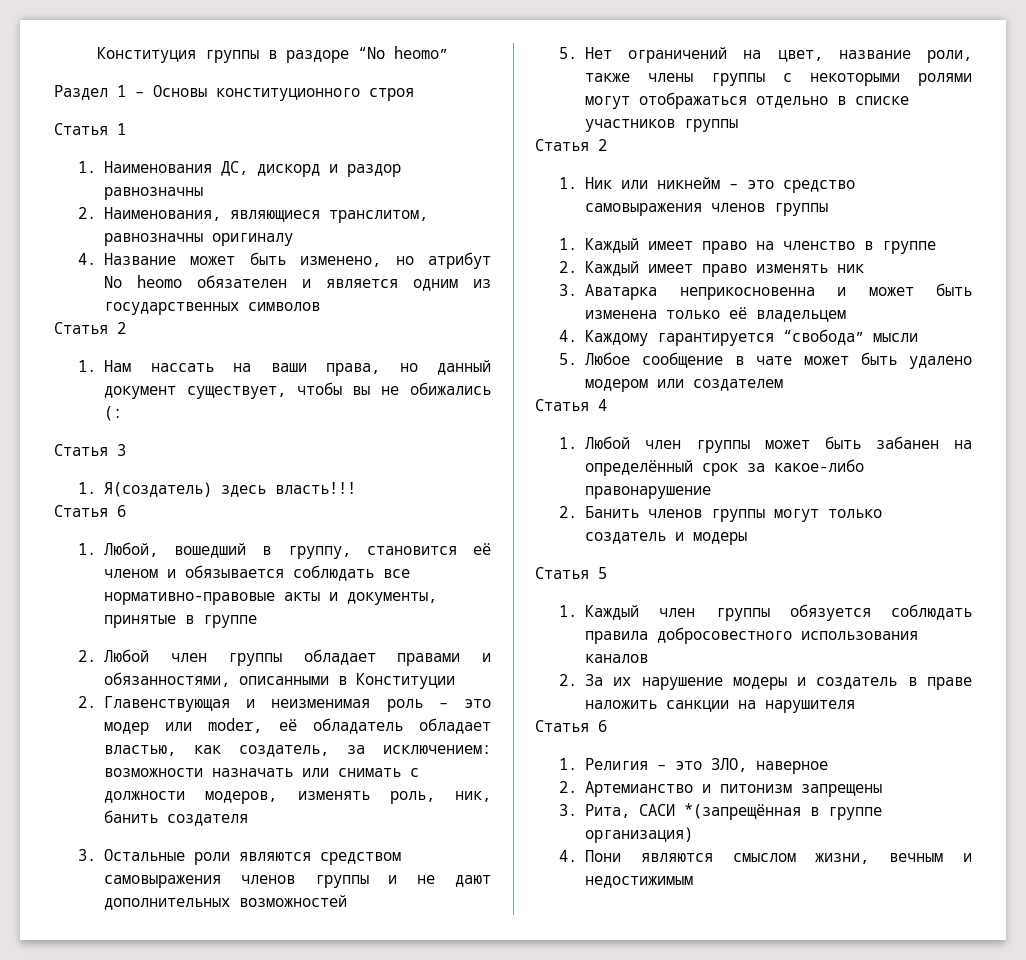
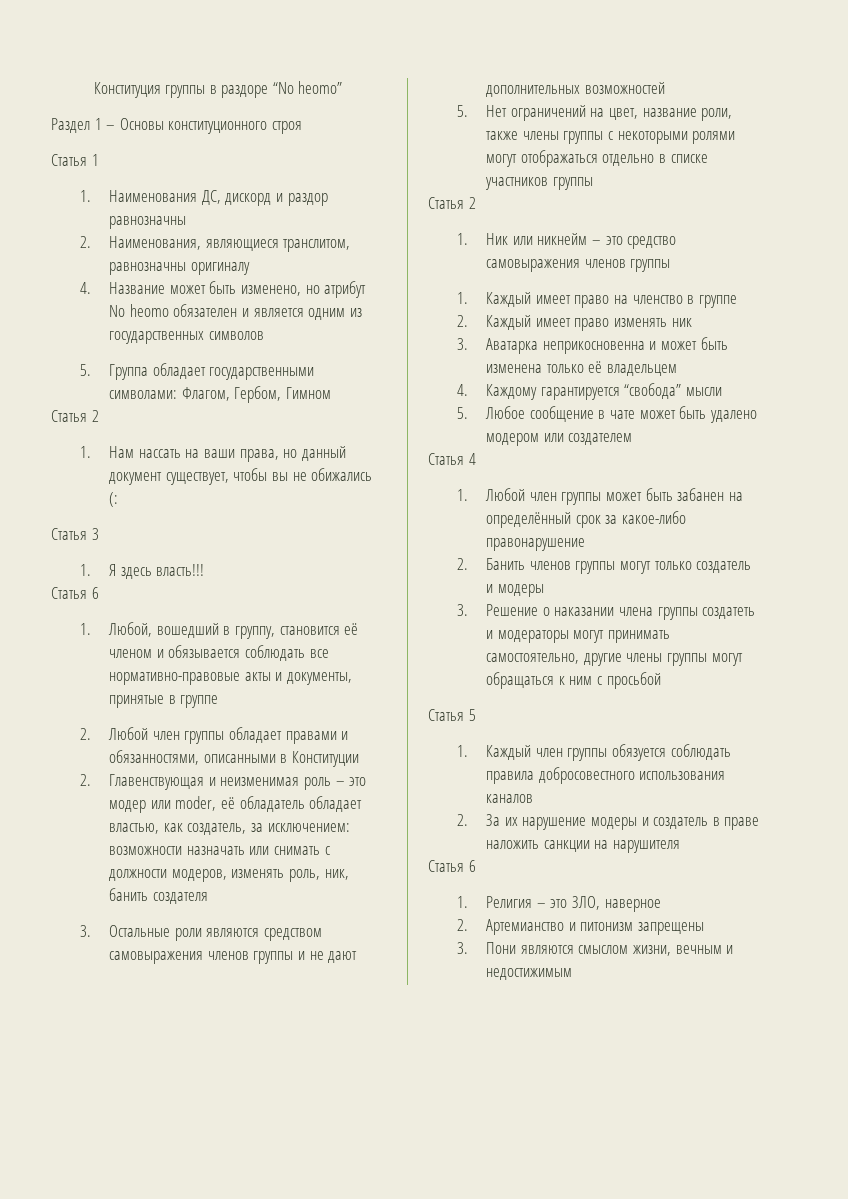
(321, 306) none -> [80,363,315,380] [109,386,332,403] // 5. Группа обладает государственными символами: Флагом, Гербом, Гимном
[104,482,213,497] Я(создатель) -> [109,564,117,576] Я
(748, 538) none -> [457,604,756,620] [486,630,671,643] [486,653,743,666] [486,672,661,689] // 3. Решение о наказании члена группы создатеть и модераторы могут принимать самостоятельно, другие члены группы могут обращаться к ним с просьбой
[585,803,883,820] [585,827,694,843] [559,850,578,862] Рита, САСИ *(запрещённая в группе организация) // 4. -> (469, 948) none

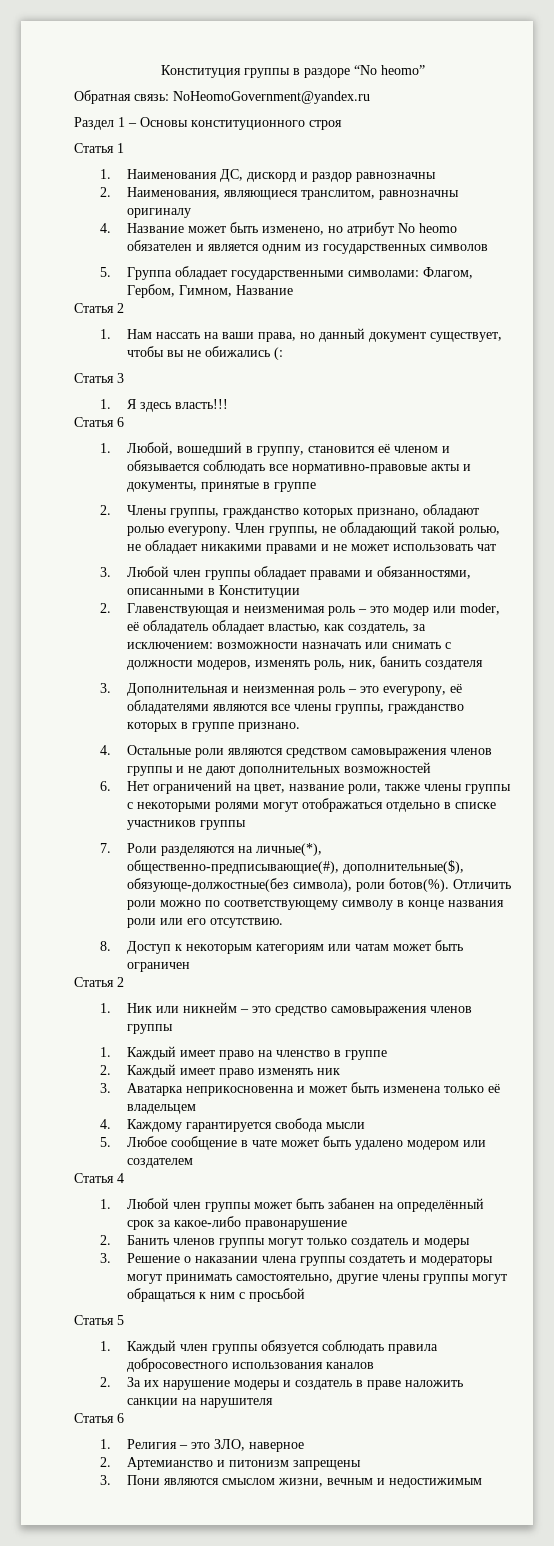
(343, 87) none -> [74,90,370,104] // Обратная связь: NoHeomoGovernment@yandex.ru
[286,387,332,399] Гимном -> [178,285,293,297] Гимном, Название
(92, 734) none -> [126,504,479,518] [126,522,500,536] [126,540,496,554] [100,567,112,577] Члены группы, гражданство которых признано, обладают ролью everypony. Член группы, не обладающий такой ролью, не обладает никакими правами и не может использовать чат // 3.
(92, 931) none -> [126,683,462,696] [126,700,464,714] [126,722,300,732] [100,745,112,755] Дополнительная и неизменная роль – это everypony, её обладателями являются все члены группы, гражданство которых в группе признано. // 4.
[457,105,469,117] 5. -> [100,781,112,791] 6.
(593, 183) none -> [100,843,322,856] [126,860,464,874] [126,878,511,892] [126,900,504,910] [126,918,283,928] [100,940,463,954] [126,962,190,972] // 7. Роли разделяются на личные(*), общественно-предписывающие(#), дополнительные($), обязующе-должостные(без символа), роли ботов(%). Отличить роли можно по соответствующему символу в конце названия роли или его отсутствию. // 8. Доступ к некоторым категориям или чатам может быть ограничен
[624,383,682,399] “свобода” -> [274,1118,323,1132] свобода

